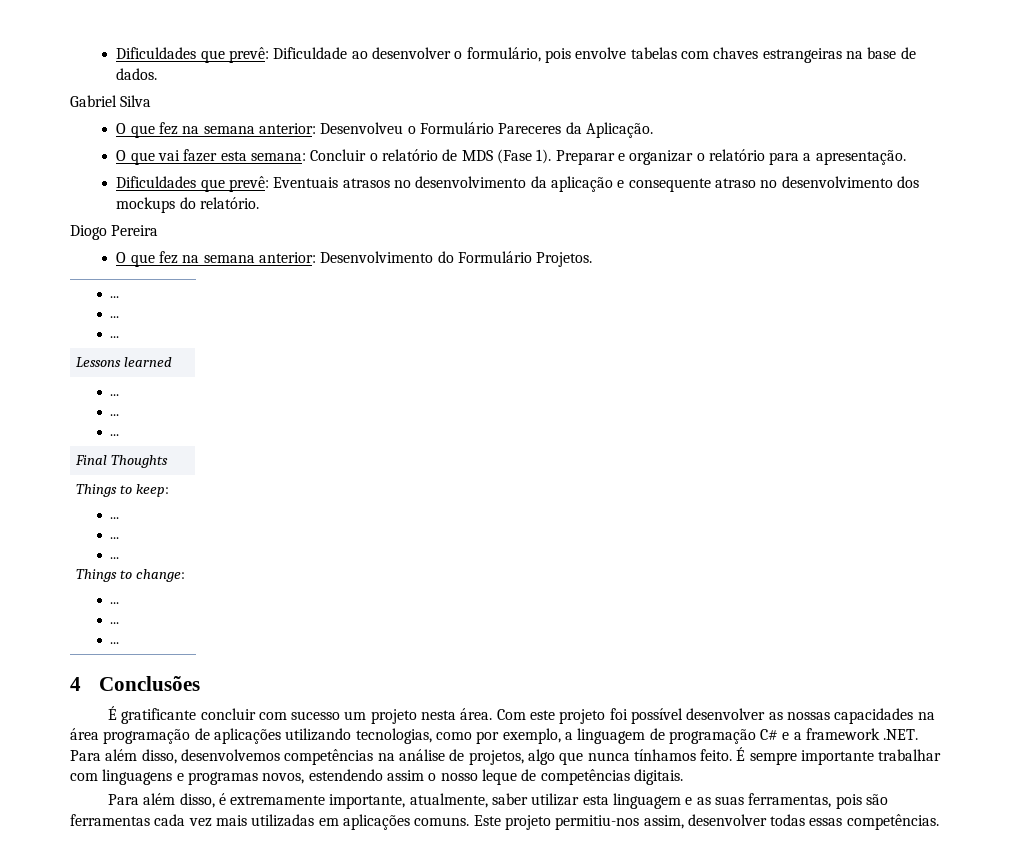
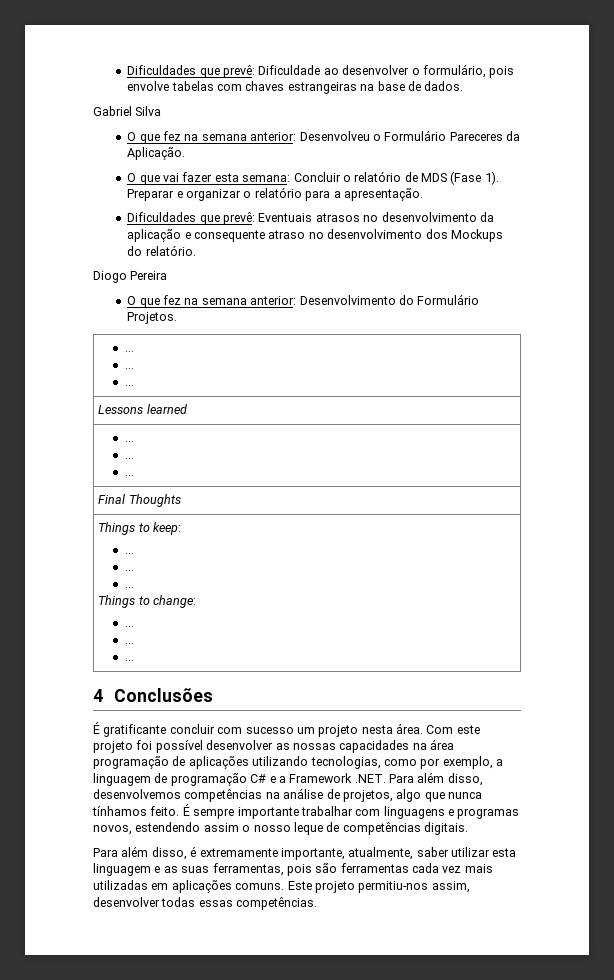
[116,197,176,213] mockups -> [450,229,503,242] Mockups
[806,728,881,740] framework -> [289,773,353,783] Framework

